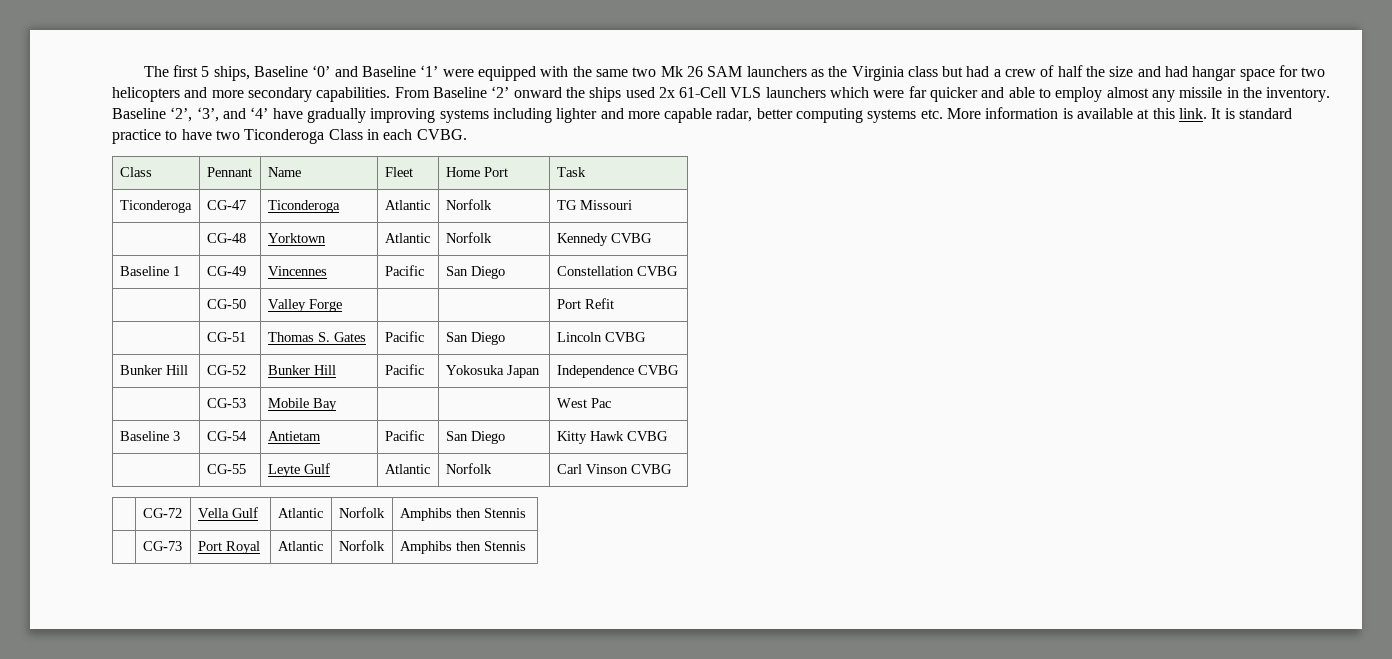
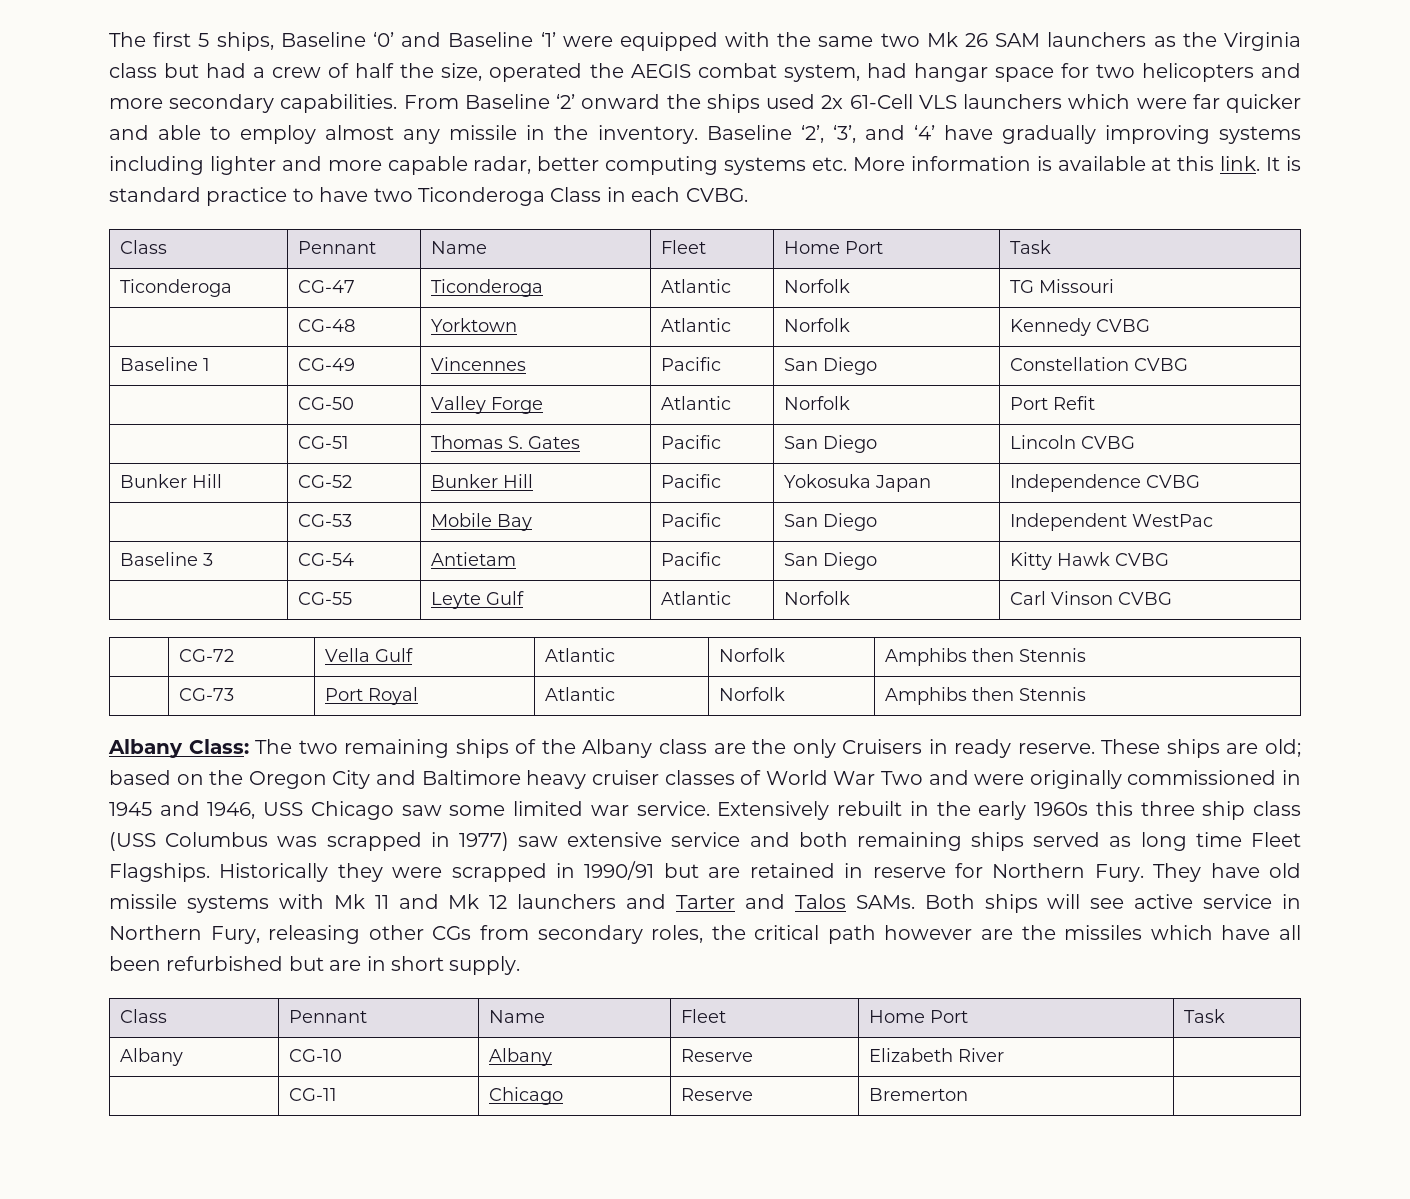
[1109,66,1161,77] size and -> [441,63,860,82] size, operated the AEGIS combat system,
(342, 305) | -> [660,396,731,410] [783,396,850,410] Atlantic | Norfolk
[556,398,611,408] | | West Pac -> [660,513,721,527] [783,513,877,531] [1009,513,1213,531] Pacific | San Diego | Independent WestPac
(526, 546) none -> [108,739,1301,758] [109,770,1301,789] [109,801,1301,820] [109,832,1301,851] [109,861,1301,882] [109,894,1301,913] [109,925,1301,944] [109,956,521,975] [119,1009,167,1023] [288,1010,367,1023] [488,1010,545,1023] [680,1009,726,1023] [868,1010,968,1023] [1183,1009,1225,1023] [119,1048,183,1066] [288,1049,342,1062] [488,1048,552,1066] [680,1049,753,1062] [868,1048,1004,1062] [288,1088,337,1101] [488,1087,563,1105] [680,1088,753,1101] [868,1088,968,1101] // Albany Class: The two remaining ships of the Albany class are the only Cruisers in ready reserve. These ships are old; based on the Oregon City and Baltimore heavy cruiser classes of World War Two and were originally commissioned in 1945 and 1946, USS Chicago saw some limited war service. Extensively rebuilt in the early 1960s this three ship class (USS Columbus was scrapped in 1977) saw extensive service and both remaining ships served as long time Fleet Flagships. Historically they were scrapped in 1990/91 but are retained in reserve for Northern Fury. They have old missile systems with Mk 11 and Mk 12 launchers and Tarter and Talos SAMs. Both ships will see active service in Northern Fury, releasing other CGs from secondary roles, the critical path however are the missiles which have all been refurbished but are in short supply. // Class | Pennant | Name | Fleet | Home Port | Task // Albany | CG-10 | Albany | Reserve | Elizabeth River | // | CG-11 | Chicago | Reserve | Bremerton |

